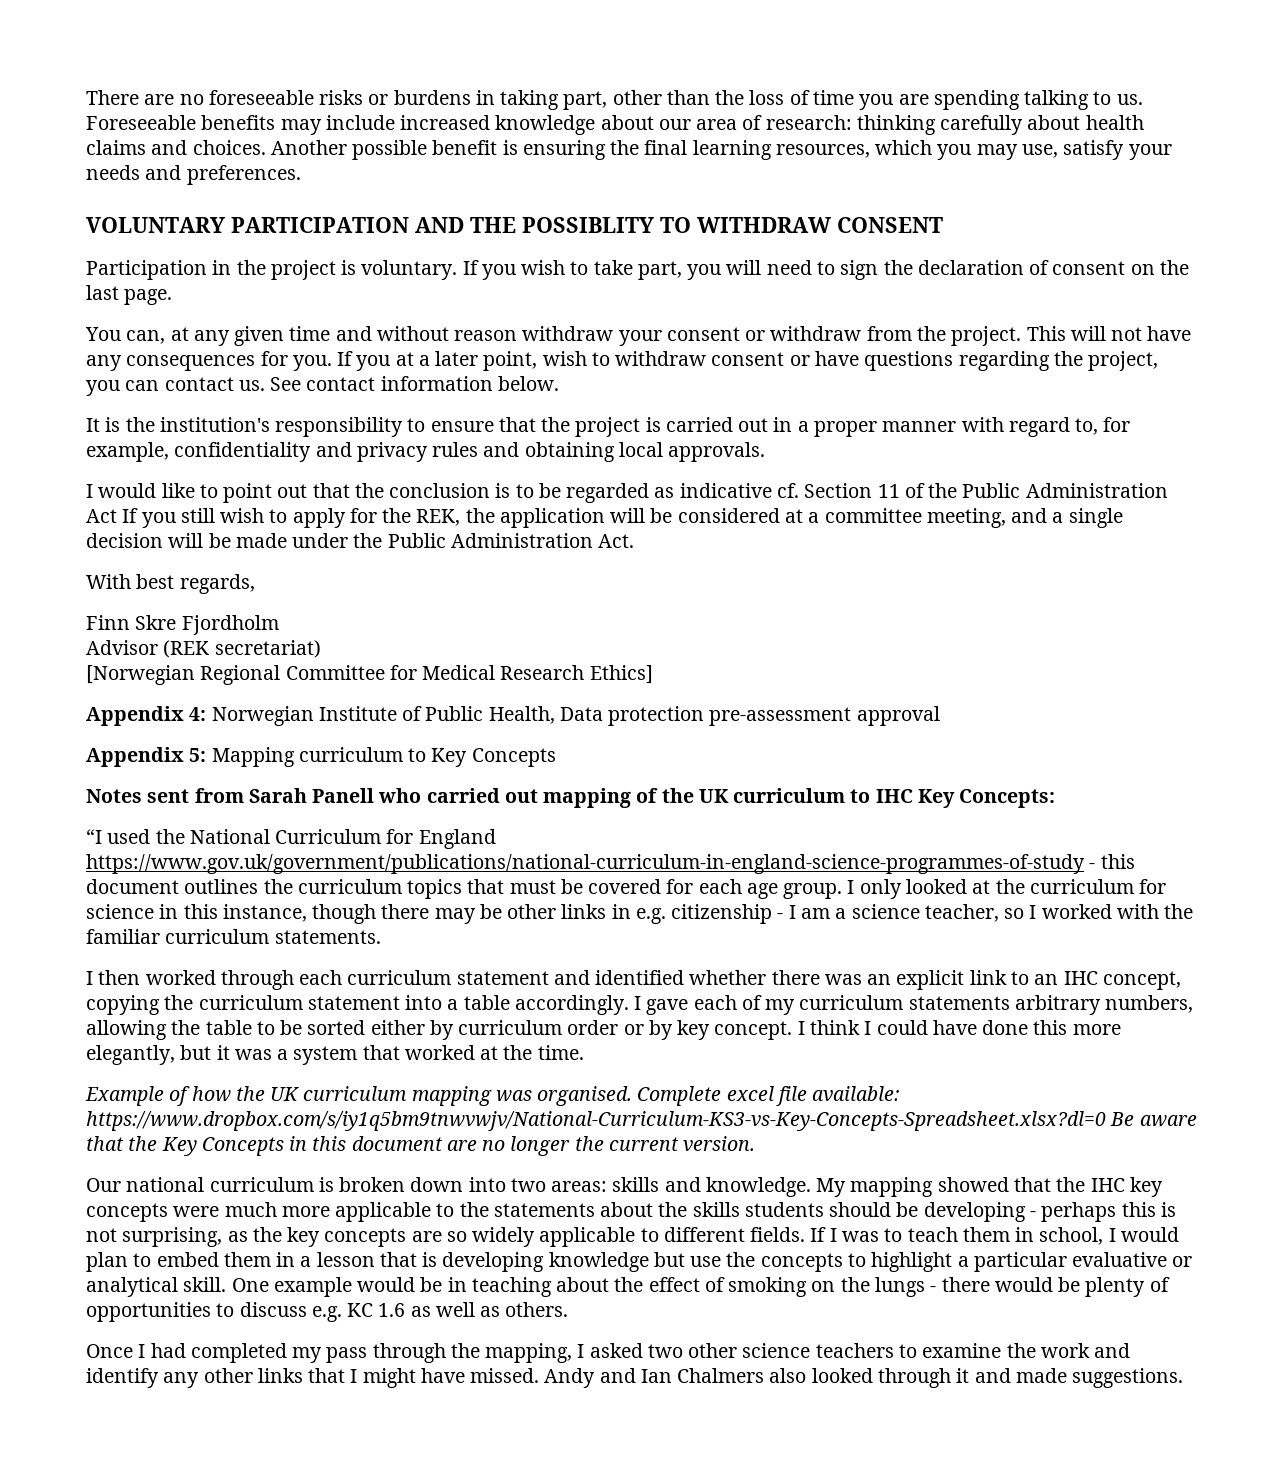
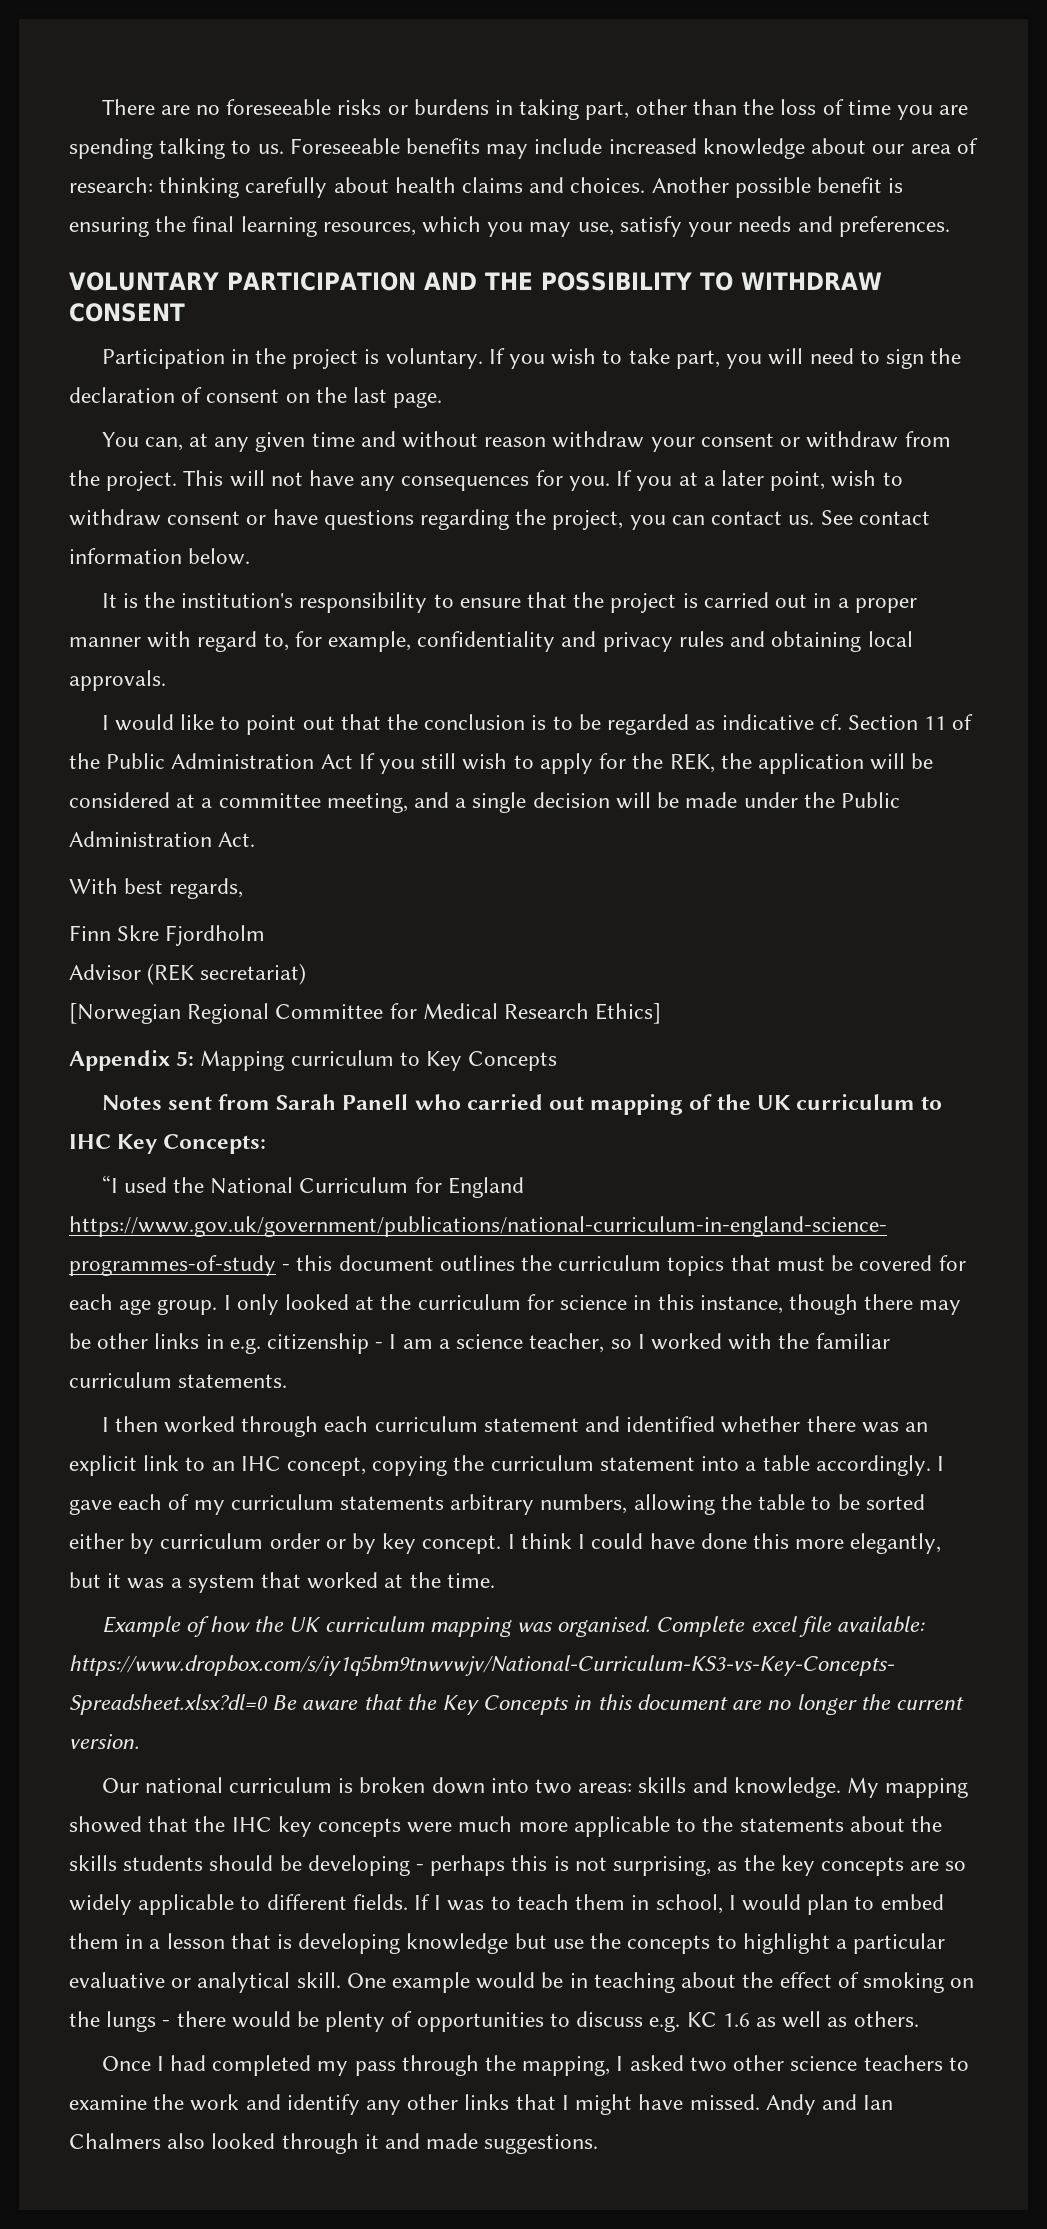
[522,217,654,233] POSSIBLITY -> [540,272,692,291] POSSIBILITY
[86,706,940,726] // Appendix 4: Norwegian Institute of Public Health, Data protection pre-assessment approval -> (662, 1013) none

